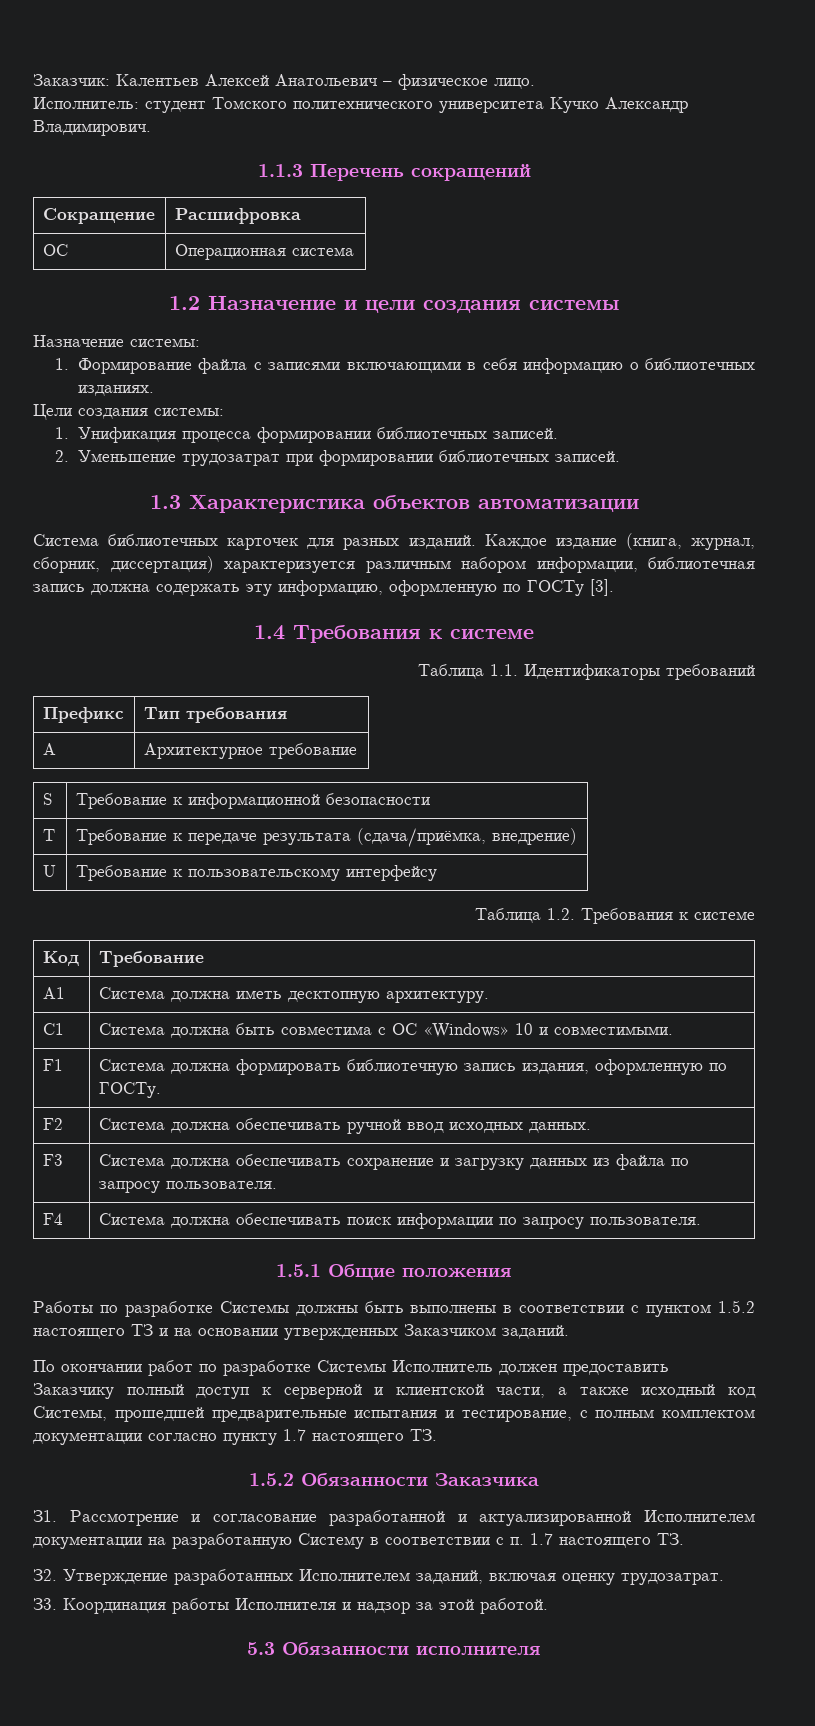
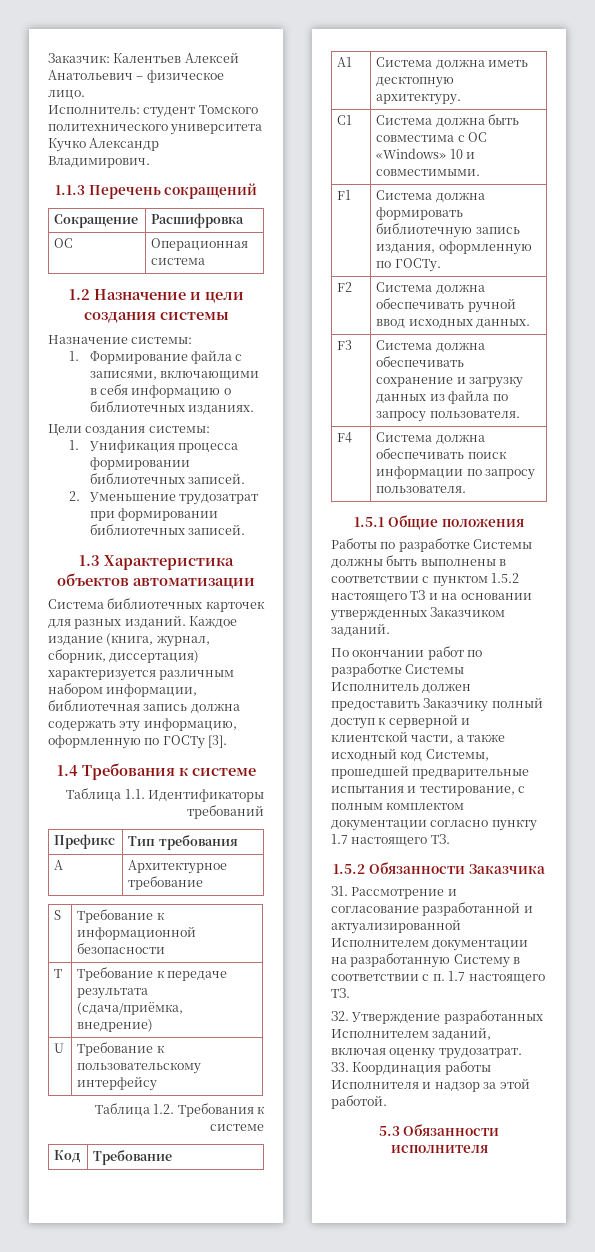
[268,361,341,370] записями -> [89,371,157,380] записями,

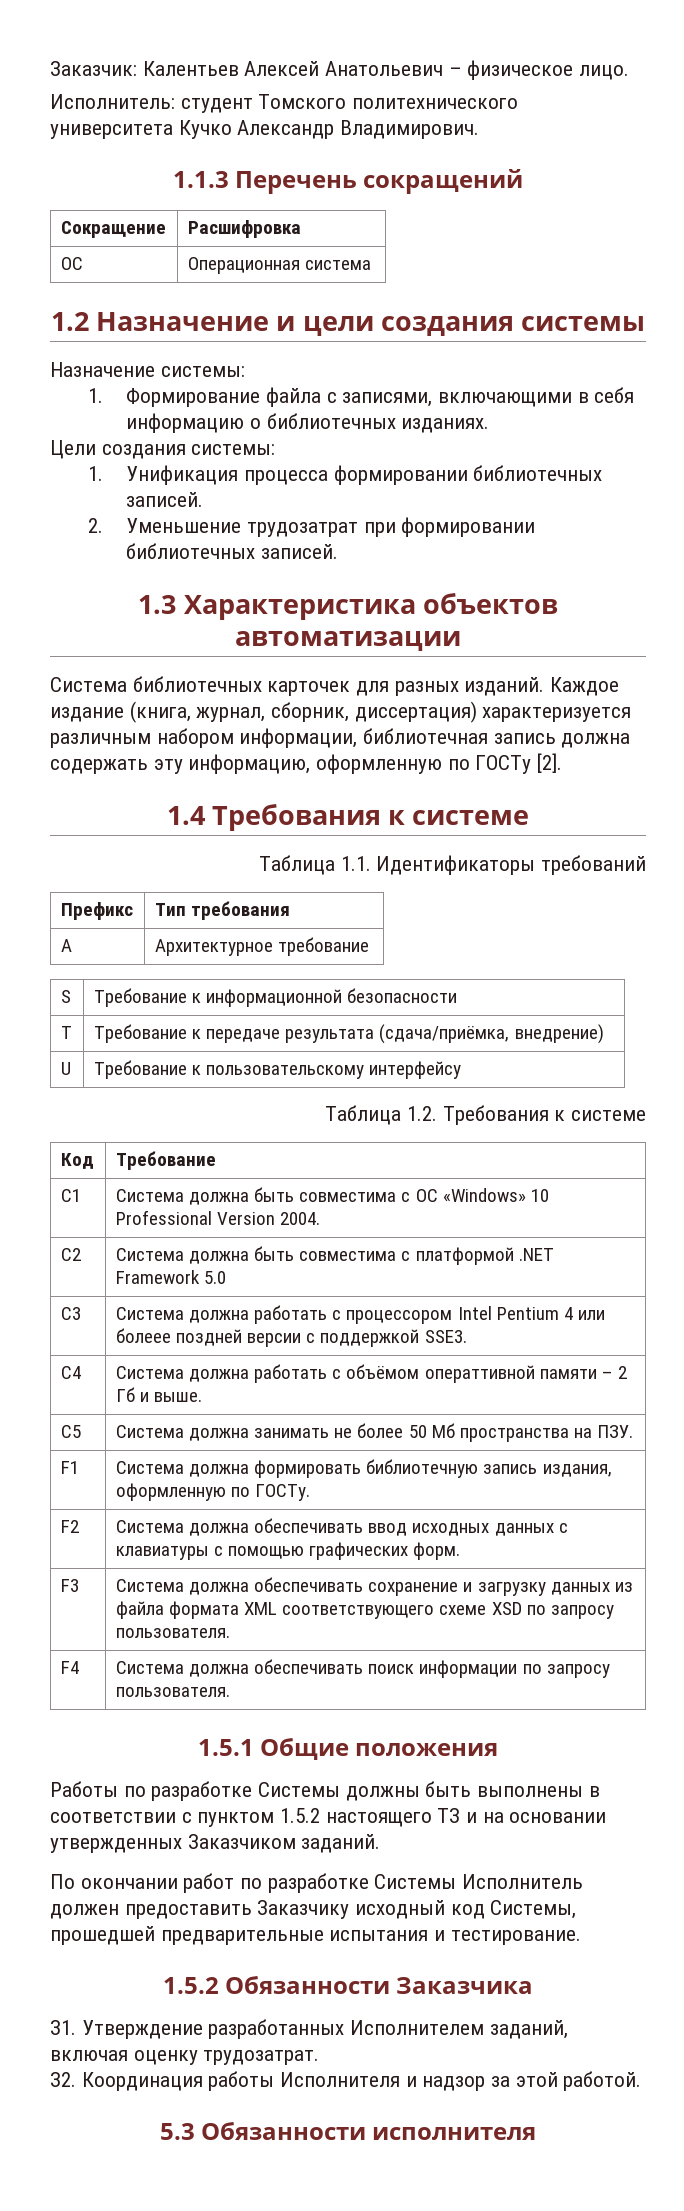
[208,735,228,748] [3]. -> [537,753,563,773] [2].
[337,57,353,67] [376,57,529,70] [376,76,455,88] [376,93,462,105] // А1 | Система должна иметь десктопную архитектуру. -> (216, 1160) none
[466,152,476,159] [376,169,481,176] и совместимыми. -> [115,1210,321,1225] [60,1248,81,1261] [115,1246,554,1265] [115,1270,227,1284] [60,1307,81,1320] [115,1305,606,1324] [115,1328,467,1347] [60,1366,81,1379] [115,1364,628,1383] [115,1387,203,1402] [60,1425,81,1438] [115,1423,634,1442] Professional Version 2004. // С2 | Система должна быть совместима с платформой .NET Framework 5.0 // С3 | Система должна работать с процессором Intel Pentium 4 или болеее поздней версии с поддержкой SSE3. // С4 | Система должна работать с объёмом операттивной памяти – 2 Гб и выше. // С5 | Система должна занимать не более 50 Мб пространства на ПЗУ.
[467,298,516,313] ручной -> (364, 1525) none
[476,319,531,329] данных. -> [494,1523,568,1536] [115,1542,461,1560] данных c клавиатуры с помощью графических форм.
(490, 397) none -> [169,1601,522,1619] формата XML соответствующего схеме XSD
[491,697,543,708] [331,714,471,729] [331,731,506,744] полный доступ к серверной и клиентской части, а также -> (350, 1909) none
[419,786,526,796] [331,802,465,810] [331,819,537,831] [331,834,450,847] [333,862,545,874] [331,886,457,899] [331,902,533,916] [331,919,461,934] [331,938,529,951] [331,953,521,968] [331,971,545,984] [331,988,350,998] [331,1011,349,1021] тестирование, с полным комплектом документации согласно пункту 1.7 настоящего ТЗ. // 1.5.2 Обязанности Заказчика // З1. Рассмотрение и согласование разработанной и актуализированной Исполнителем документации на разработанную Систему в соответствии с п. 1.7 настоящего ТЗ. // З2. -> [450,1930,581,1945] [162,1976,534,1994] [50,2020,76,2035] тестирование. // 1.5.2 Обязанности Заказчика // З1.
[331,1062,349,1072] З3. -> [50,2072,76,2087] З2.

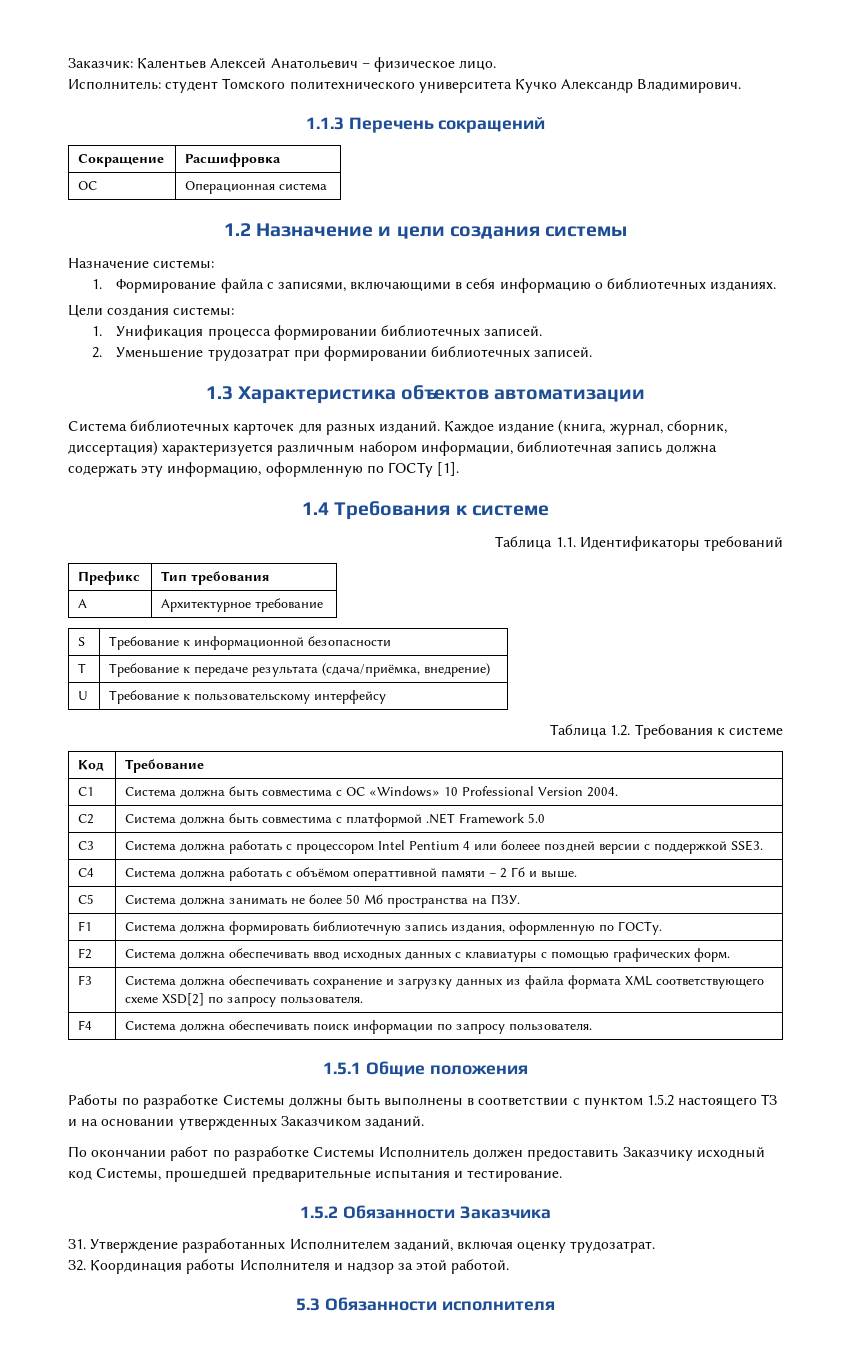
[537,753,563,773] [2]. -> [437,462,460,476] [1].
[491,1602,522,1615] XSD -> [162,993,205,1006] XSD[2]

